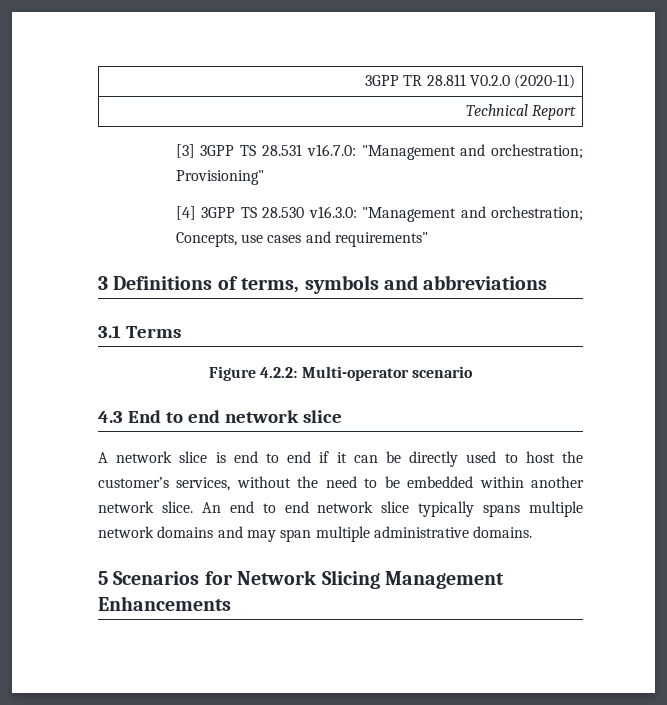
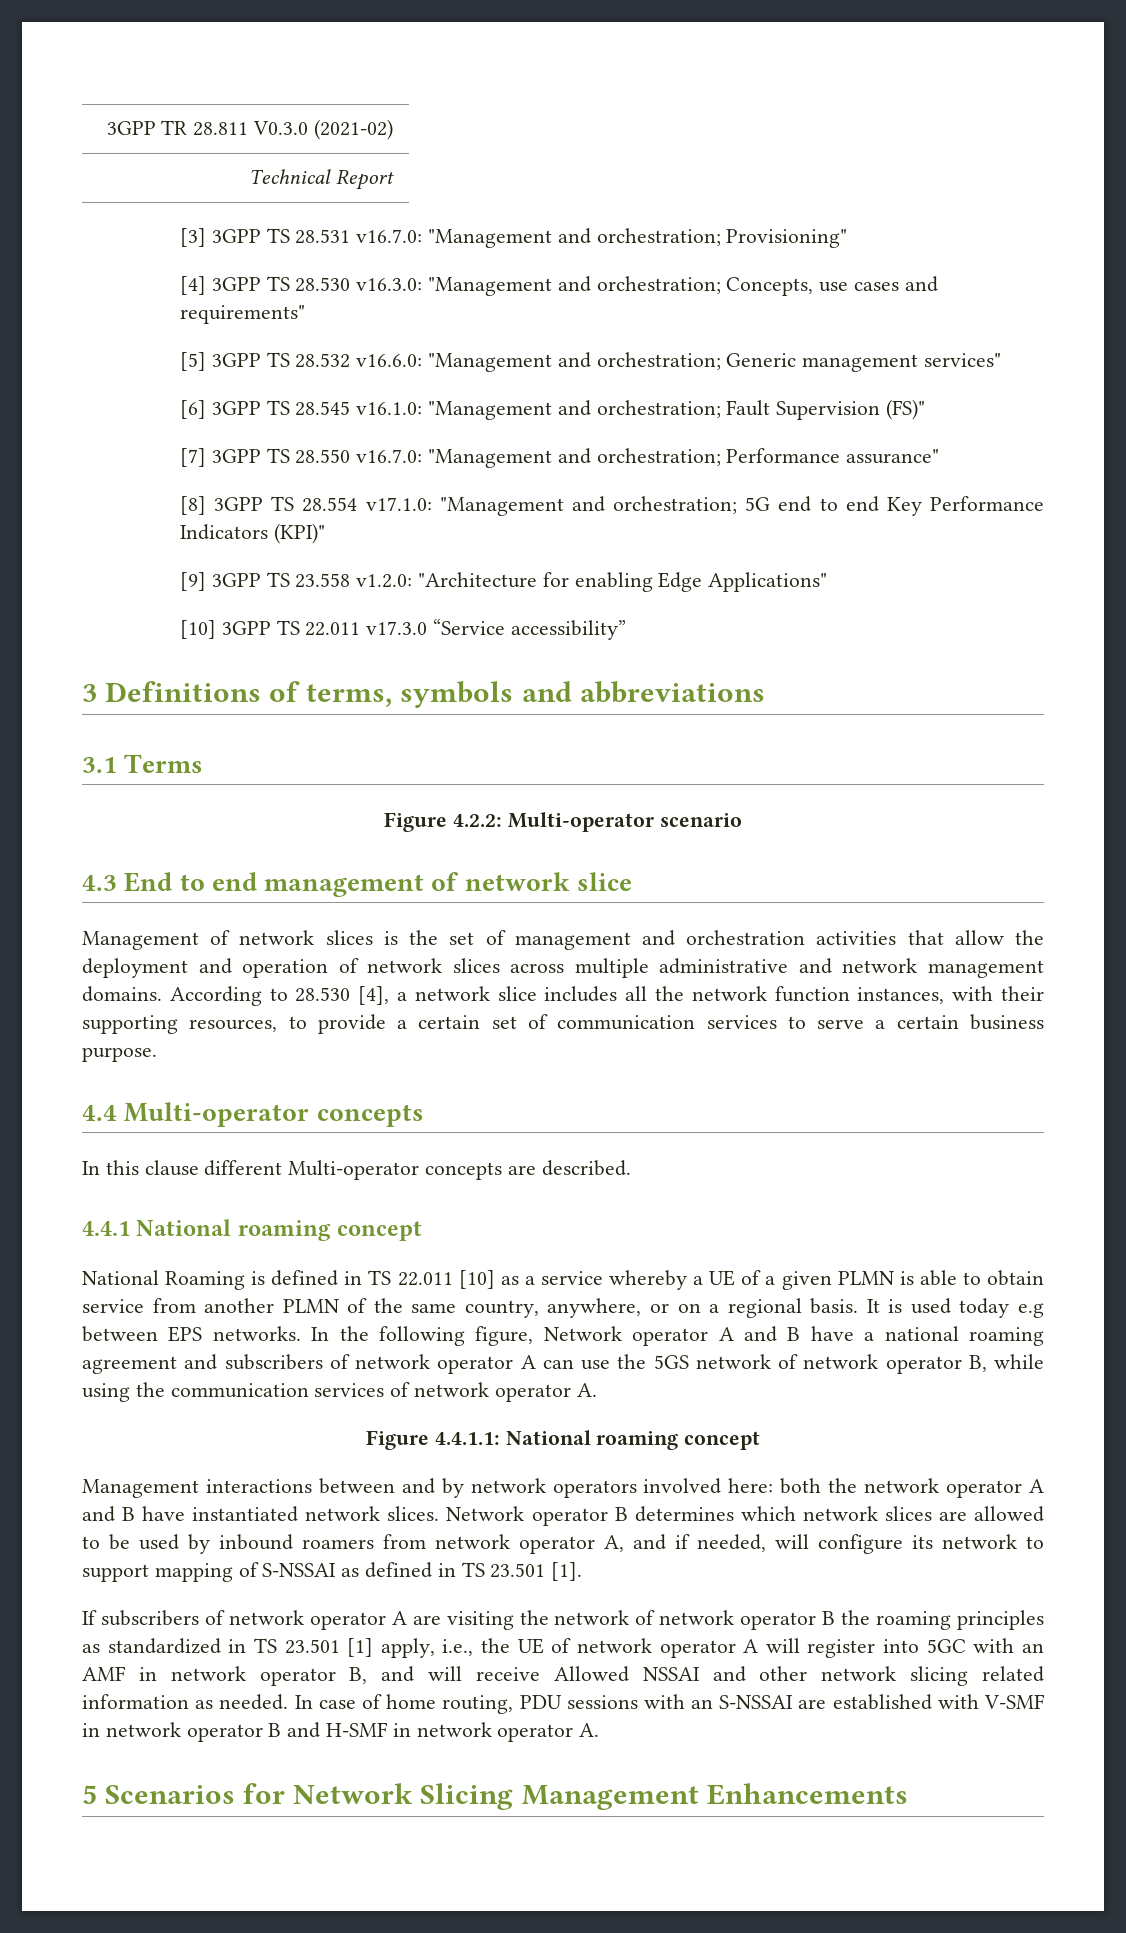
[470,74,576,89] V0.2.0 (2020-11) -> [253,119,393,140] V0.3.0 (2021-02)
(429, 239) none -> [179,352,1002,372] [179,399,926,420] [179,448,940,468] [179,496,1044,516] [179,523,325,544] [179,572,828,592] [179,619,626,640] // [5] 3GPP TS 28.532 v16.6.0: "Management and orchestration; Generic management services" // [6] 3GPP TS 28.545 v16.1.0: "Management and orchestration; Fault Supervision (FS)" // [7] 3GPP TS 28.550 v16.7.0: "Management and orchestration; Performance assurance" // [8] 3GPP TS 28.554 v17.1.0: "Management and orchestration; 5G end to end Key Performance Indicators (KPI)" // [9] 3GPP TS 23.558 v1.2.0: "Architecture for enabling Edge Applications" // [10] 3GPP TS 22.011 v17.3.0 “Service accessibility”
(220, 416) none -> [264,872,460,897] management of
[98,451,583,467] [98,476,585,491] [98,501,583,517] [98,526,533,542] A network slice is end to end if it can be directly used to host the customer’s services, without the need to be embedded within another network slice. An end to end network slice typically spans multiple network domains and may span multiple administrative domains. -> [82,930,1044,950] [82,958,1044,978] [82,986,1044,1006] [82,1014,1045,1034] [82,1047,157,1062] [82,1102,424,1127] [82,1160,631,1180] [82,1219,423,1241] [82,1270,1044,1290] [82,1298,1044,1318] [82,1326,1044,1346] [82,1354,1044,1374] [82,1382,597,1402] [365,1430,761,1450] [82,1478,1044,1498] [82,1506,1044,1526] [82,1534,1044,1554] [82,1562,583,1582] [82,1610,1044,1630] [82,1638,1045,1658] [82,1666,1044,1686] [82,1694,1045,1714] [82,1722,600,1742] Management of network slices is the set of management and orchestration activities that allow the deployment and operation of network slices across multiple administrative and network management domains. According to 28.530 [4], a network slice includes all the network function instances, with their supporting resources, to provide a certain set of communication services to serve a certain business purpose. // 4.4 Multi-operator concepts // In this clause different Multi-operator concepts are described. // 4.4.1 National roaming concept // National Roaming is defined in TS 22.011 [10] as a service whereby a UE of a given PLMN is able to obtain service from another PLMN of the same country, anywhere, or on a regional basis. It is used today e.g between EPS networks. In the following figure, Network operator A and B have a national roaming agreement and subscribers of network operator A can use the 5GS network of network operator B, while using the communication services of network operator A. // Figure 4.4.1.1: National roaming concept // Management interactions between and by network operators involved here: both the network operator A and B have instantiated network slices. Network operator B determines which network slices are allowed to be used by inbound roamers from network operator A, and if needed, will configure its network to support mapping of S-NSSAI as defined in TS 23.501 [1]. // If subscribers of network operator A are visiting the network of network operator B the roaming principles as standardized in TS 23.501 [1] apply, i.e., the UE of network operator A will register into 5GC with an AMF in network operator B, and will receive Allowed NSSAI and other network slicing related information as needed. In case of home routing, PDU sessions with an S-NSSAI are established with V-SMF in network operator B and H-SMF in network operator A.

